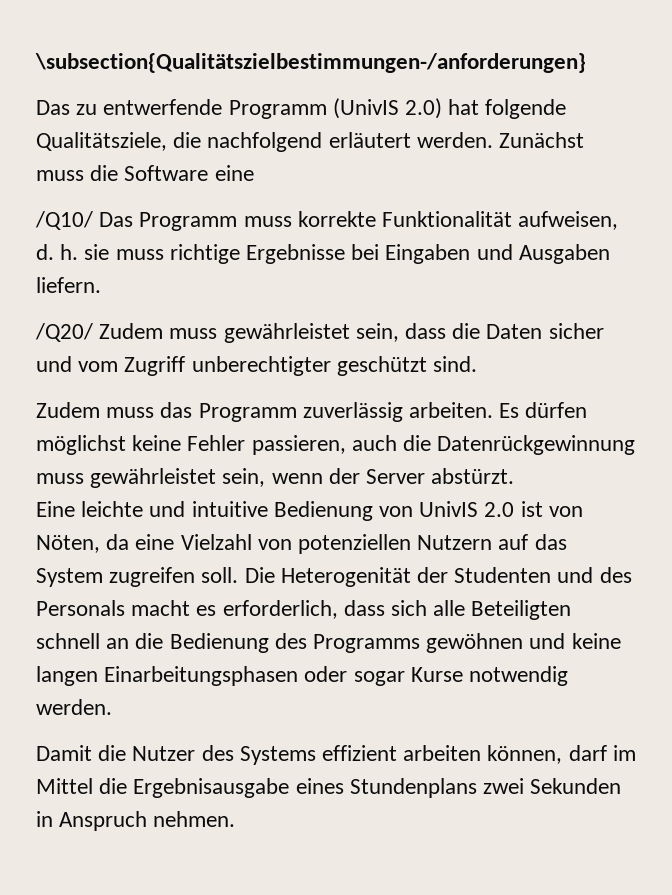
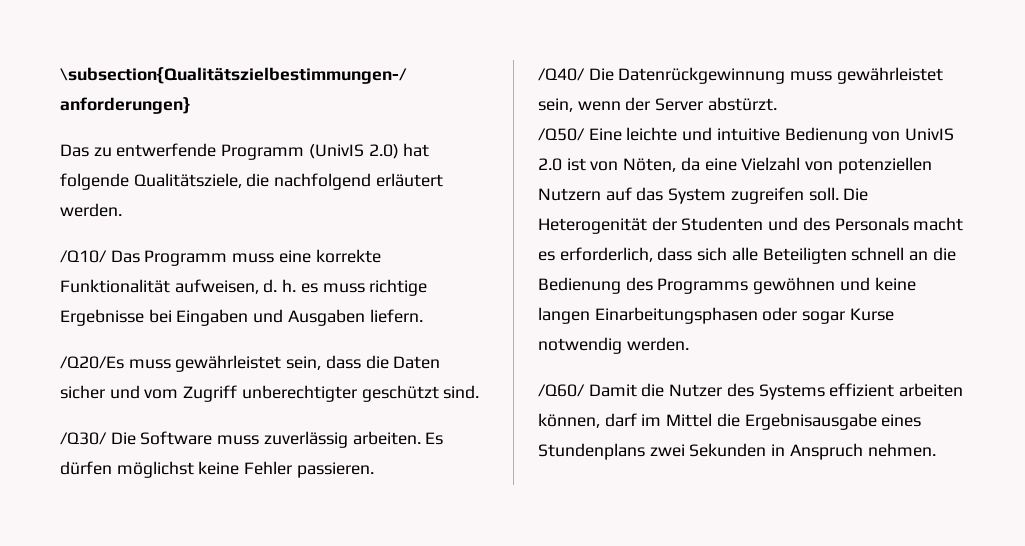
[499,132,585,148] [36,165,254,181] Zunächst muss die Software eine -> (122, 210) none
(292, 221) none -> [278,250,311,263] eine
[84,244,110,260] sie -> [300,283,318,293] es
[35,323,164,342] /Q20/ Zudem -> [60,356,124,369] /Q20/Es
[36,402,297,422] Zudem muss das Programm -> [60,431,260,445] /Q30/ Die Software muss
[251,435,432,455] passieren, auch die -> [296,462,374,478] [538,68,614,81] passieren. // /Q40/ Die
(515, 476) none -> [538,128,585,141] /Q50/
(112, 707) none -> [538,384,585,397] /Q60/

